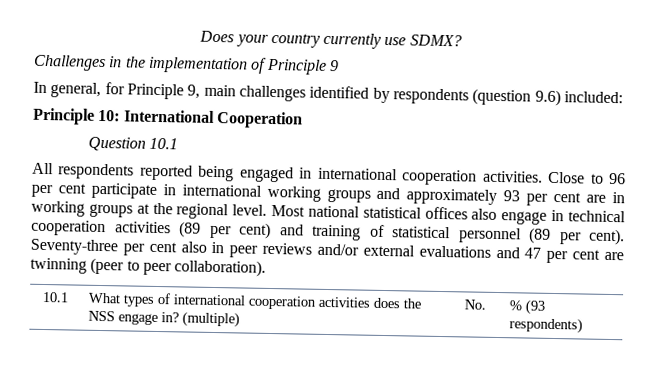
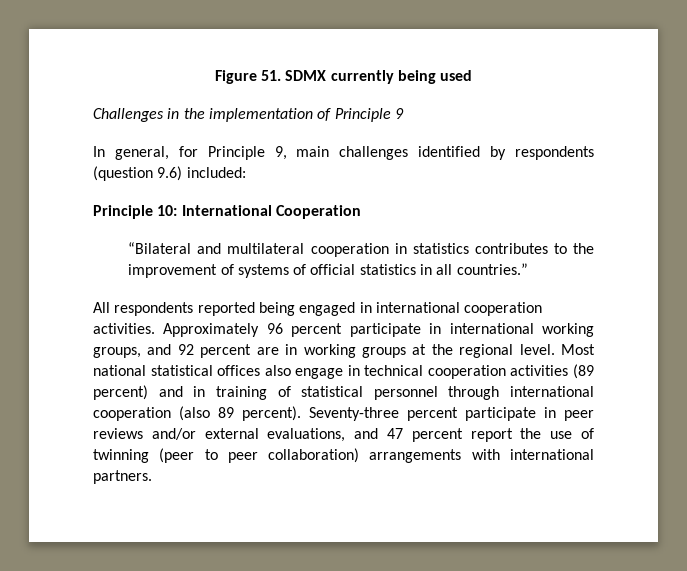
[199,30,462,49] Does your country currently use SDMX? -> [214,70,473,84] Figure 51. SDMX currently being used
[88,136,179,152] Question 10.1 -> [128,242,594,257] [128,263,528,278] “Bilateral and multilateral cooperation in statistics contributes to the improvement of systems of official statistics in all countries.”
[548,171,627,185] [31,182,582,206] Close to 96 per cent participate in international working groups and approximately 93 per cent -> [163,323,594,337] [93,344,252,358] Approximately 96 percent participate in international working groups, and 92 percent
[209,222,304,239] per cent) and -> [93,385,206,400] percent) and in
[528,227,625,246] [30,238,207,256] (89 per cent). Seventy-three per cent also -> [448,386,594,400] [93,406,536,421] through international cooperation (also 89 percent). Seventy-three percent participate
[418,245,491,258] evaluations -> [267,428,346,442] evaluations,
[546,249,624,264] [30,257,267,277] [41,291,69,303] [88,292,422,310] [88,310,241,328] [464,299,487,310] [509,299,546,315] [509,317,584,334] per cent are twinning (peer to peer collaboration). // 10.1 | What types of international cooperation activities does the NSS engage in? (multiple) | No. | % (93 respondents) -> [411,428,594,442] [93,448,594,463] [93,470,152,484] percent report the use of twinning (peer to peer collaboration) arrangements with international partners.

